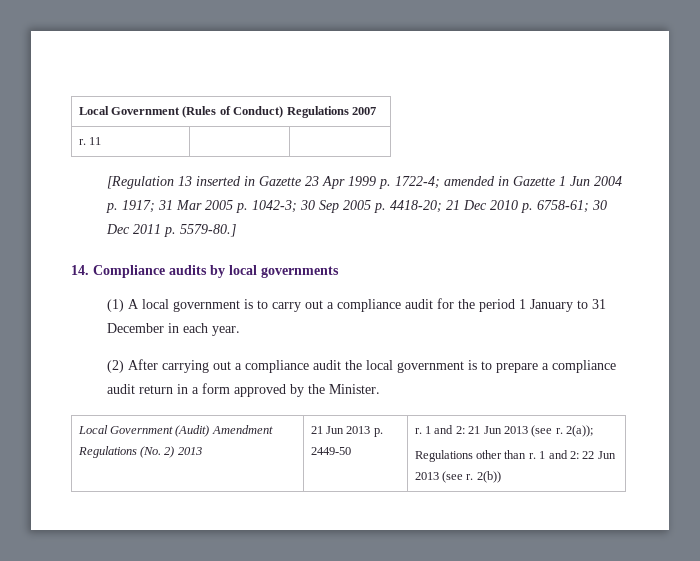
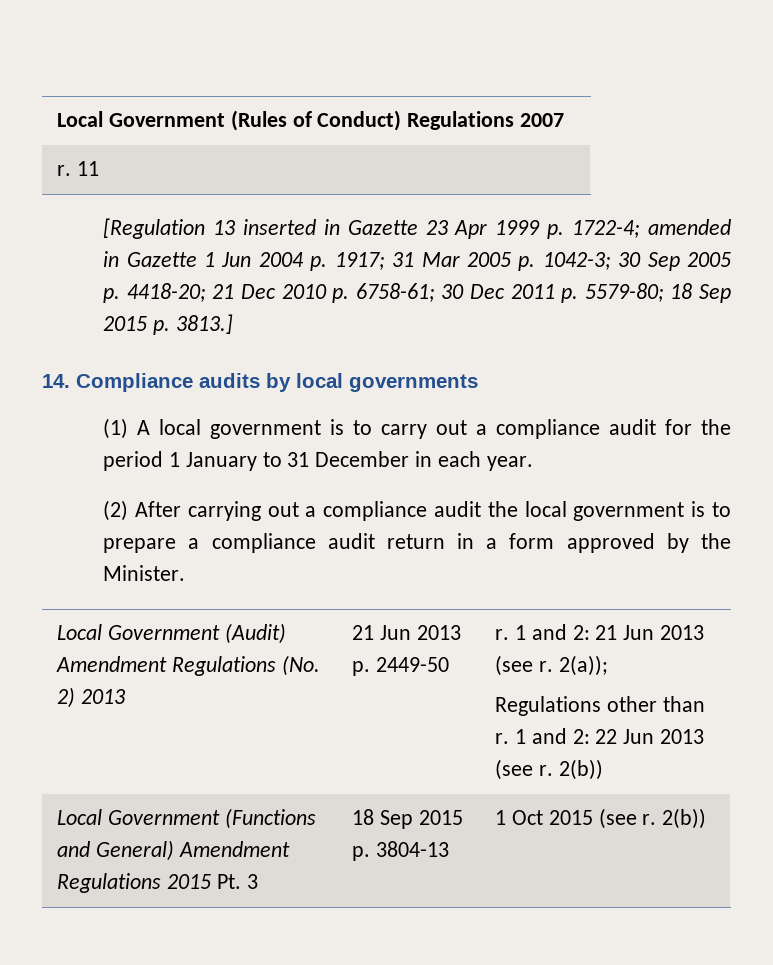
[179,224,236,237] 5579-80.] -> [584,283,731,303] [103,314,233,335] 5579-80; 18 Sep 2015 p. 3813.]
(501, 477) none -> [57,808,316,829] [57,840,290,861] [57,873,258,893] [352,809,463,829] [352,841,449,861] [495,808,707,829] // Local Government (Functions and General) Amendment Regulations 2015 Pt. 3 | 18 Sep 2015 p. 3804-13 | 1 Oct 2015 (see r. 2(b))

